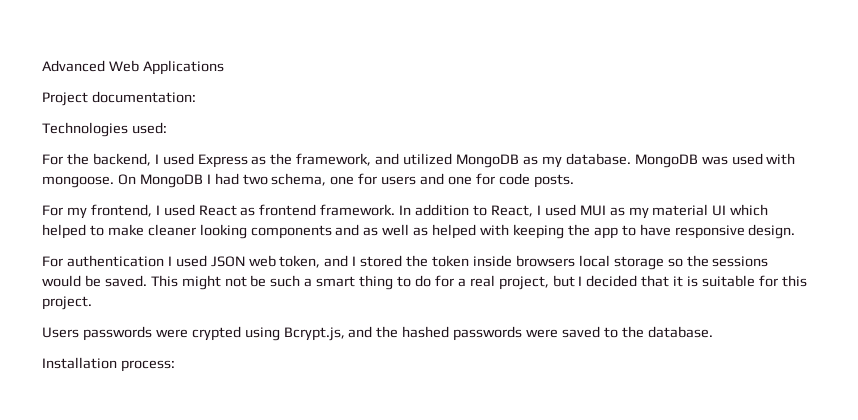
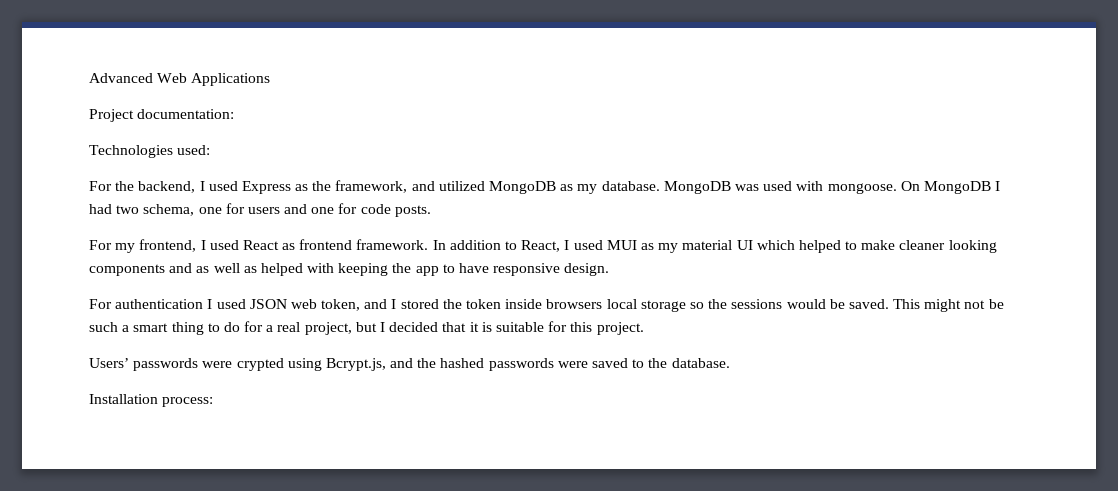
[42,327,79,338] Users -> [89,358,129,368] Users’

